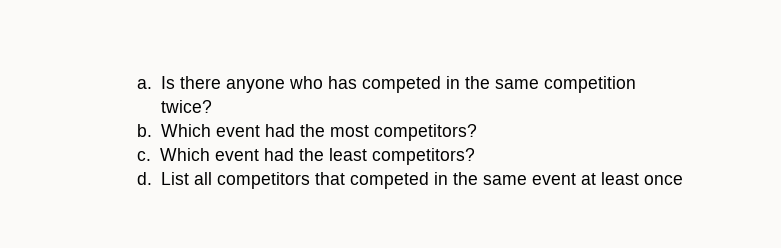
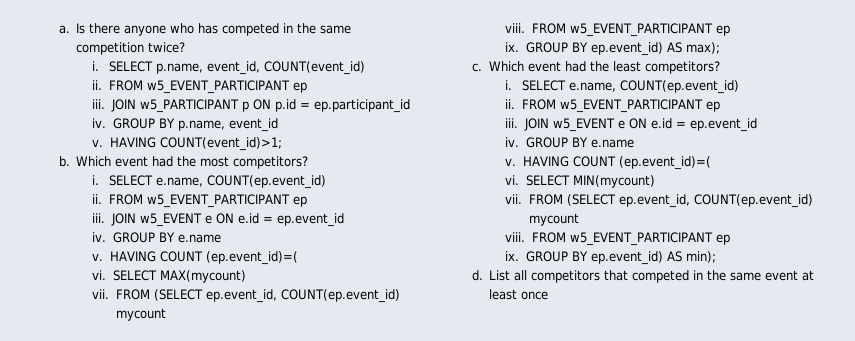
(213, 106) none -> [92,61,365,75] [92,80,307,94] [92,99,410,113] [92,118,278,132] [92,137,282,151] // i. SELECT p.name, event_id, COUNT(event_id) // ii. FROM w5_EVENT_PARTICIPANT ep // iii. JOIN w5_PARTICIPANT p ON p.id = ep.participant_id // iv. GROUP BY p.name, event_id // v. HAVING COUNT(event_id)>1;
(478, 132) none -> [92,175,326,189] [92,194,307,208] [92,213,344,227] [92,232,221,243] [92,251,298,265] [92,270,246,283] [92,289,400,303] [115,308,166,321] [505,23,730,37] [505,42,720,56] // i. SELECT e.name, COUNT(ep.event_id) // ii. FROM w5_EVENT_PARTICIPANT ep // iii. JOIN w5_EVENT e ON e.id = ep.event_id // iv. GROUP BY e.name // v. HAVING COUNT (ep.event_id)=( // vi. SELECT MAX(mycount) // vii. FROM (SELECT ep.event_id, COUNT(ep.event_id) mycount // viii. FROM w5_EVENT_PARTICIPANT ep // ix. GROUP BY ep.event_id) AS max);
(476, 156) none -> [505,80,739,94] [505,99,720,113] [505,118,757,132] [505,137,634,148] [505,156,711,170] [505,175,655,188] [505,194,813,208] [528,213,579,226] [505,232,730,246] [505,251,716,265] // i. SELECT e.name, COUNT(ep.event_id) // ii. FROM w5_EVENT_PARTICIPANT ep // iii. JOIN w5_EVENT e ON e.id = ep.event_id // iv. GROUP BY e.name // v. HAVING COUNT (ep.event_id)=( // vi. SELECT MIN(mycount) // vii. FROM (SELECT ep.event_id, COUNT(ep.event_id) mycount // viii. FROM w5_EVENT_PARTICIPANT ep // ix. GROUP BY ep.event_id) AS min);

